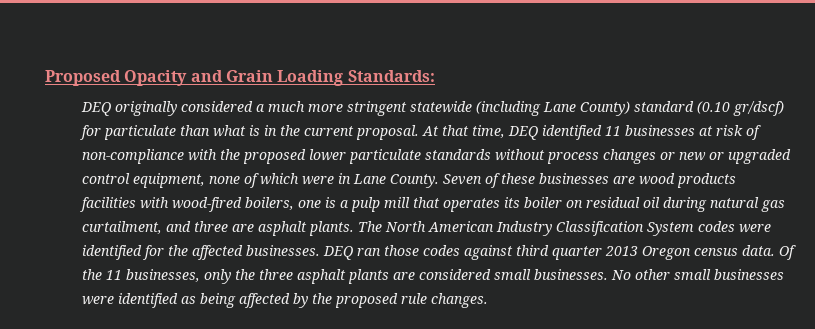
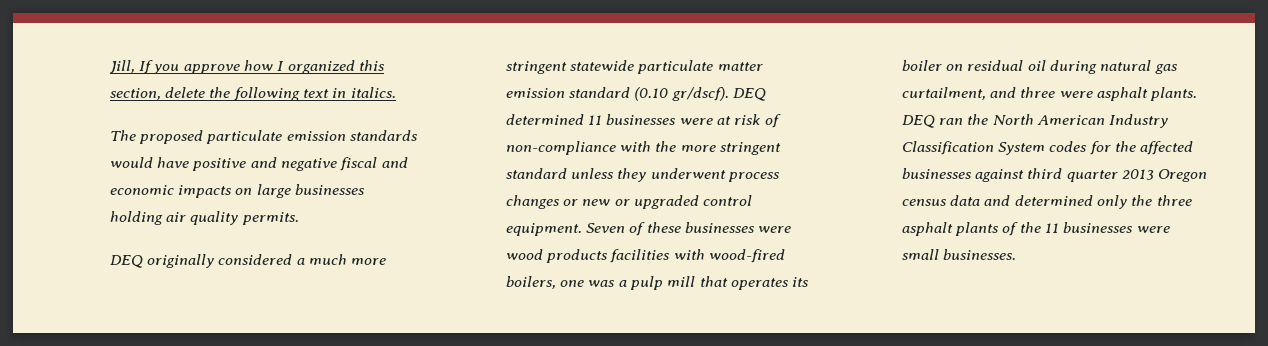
[45,70,435,86] Proposed Opacity and Grain Loading Standards: -> [108,60,385,74] [109,87,396,101] [109,130,418,144] [109,157,408,171] [109,184,365,198] [109,211,299,225] Jill, If you approve how I organized this section, delete the following text in italics. // The proposed particulate emission standards would have positive and negative fiscal and economic impacts on large businesses holding air quality permits.
[475,101,784,116] [79,125,695,140] (including Lane County) standard (0.10 gr/dscf) for particulate than what is in the current proposal. At that time, DEQ identified 11 businesses -> [637,60,763,74] [505,87,766,101] [505,114,713,125] particulate matter emission standard (0.10 gr/dscf). DEQ determined 11 businesses were
[242,149,545,164] proposed lower particulate standards without -> [680,142,781,155] [505,168,726,182] more stringent standard unless they underwent
[132,173,439,188] equipment, none of which were in Lane County. -> [505,223,582,236] equipment.
[612,176,635,184] are -> [758,226,792,233] were
[324,197,336,208] is -> [588,280,616,287] was
[231,224,254,232] are -> [1059,91,1093,98] were
[357,221,382,232] The -> [901,114,989,128] DEQ ran the
[738,224,771,233] [81,245,142,260] were identified -> (1088, 146) none
[245,245,460,260] businesses. DEQ ran those codes -> [901,168,972,179] businesses
[741,245,796,260] [81,269,200,283] data. Of the 11 businesses, -> [949,195,1093,206] data and determined
[392,269,784,280] [81,293,488,308] are considered small businesses. No other small businesses were identified as being affected by the proposed rule changes. -> [1002,222,1170,236] [901,249,1016,260] of the 11 businesses were small businesses.

